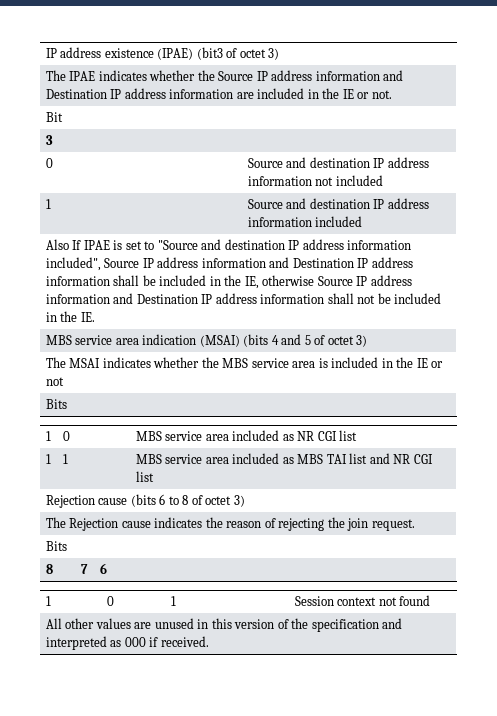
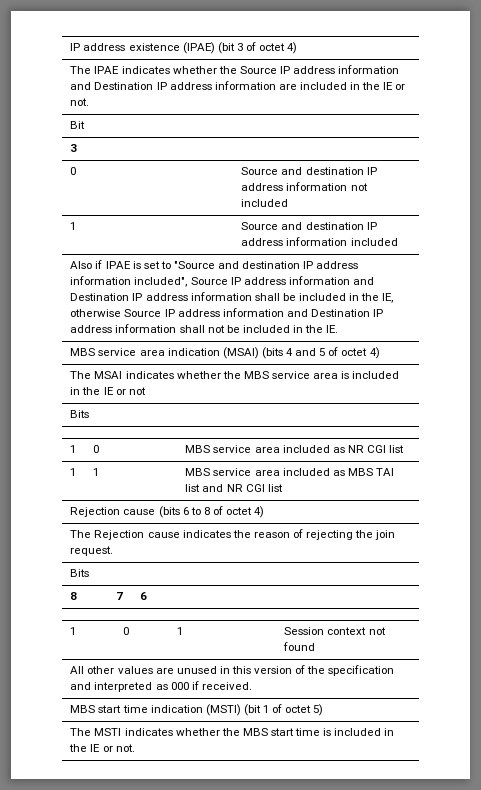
[196,47,280,60] (bit3 of octet 3) -> [217,42,298,54] (bit 3 of octet 4)
[72,240,82,250] If -> [95,260,103,269] if
[356,335,368,347] 3) -> [369,347,380,359] 4)
[233,495,245,507] 3) -> [254,506,265,518] 4)
(209, 641) none -> [70,704,324,716] [70,728,395,736] [69,744,135,752] // MBS start time indication (MSTI) (bit 1 of octet 5) // The MSTI indicates whether the MBS start time is included in the IE or not.

